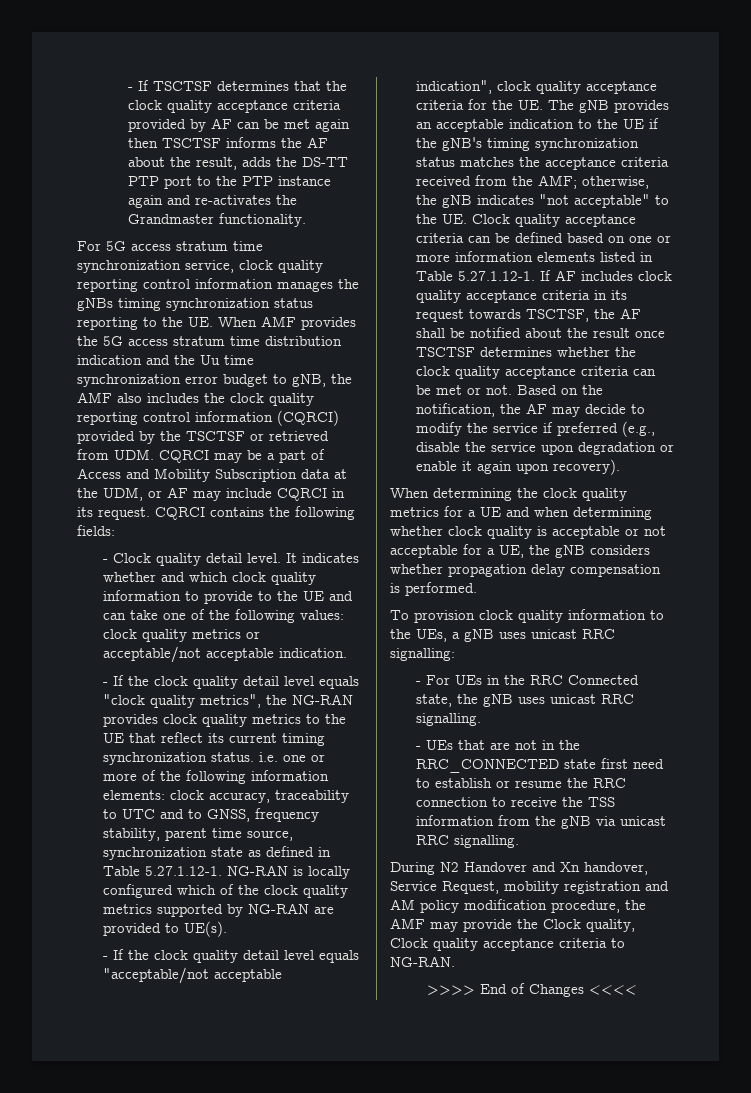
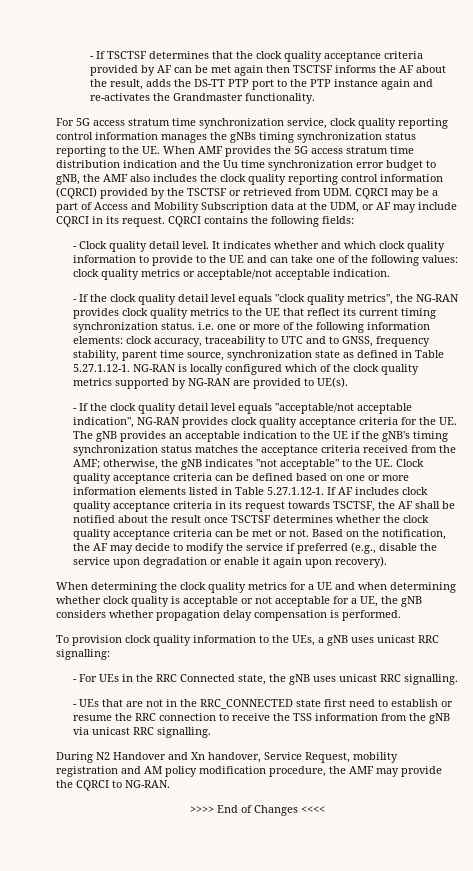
(492, 87) none -> [136,417,228,428] NG-RAN provides
[543,919,635,932] [390,938,607,951] Clock quality, Clock quality acceptance criteria -> [76,780,109,791] CQRCI

